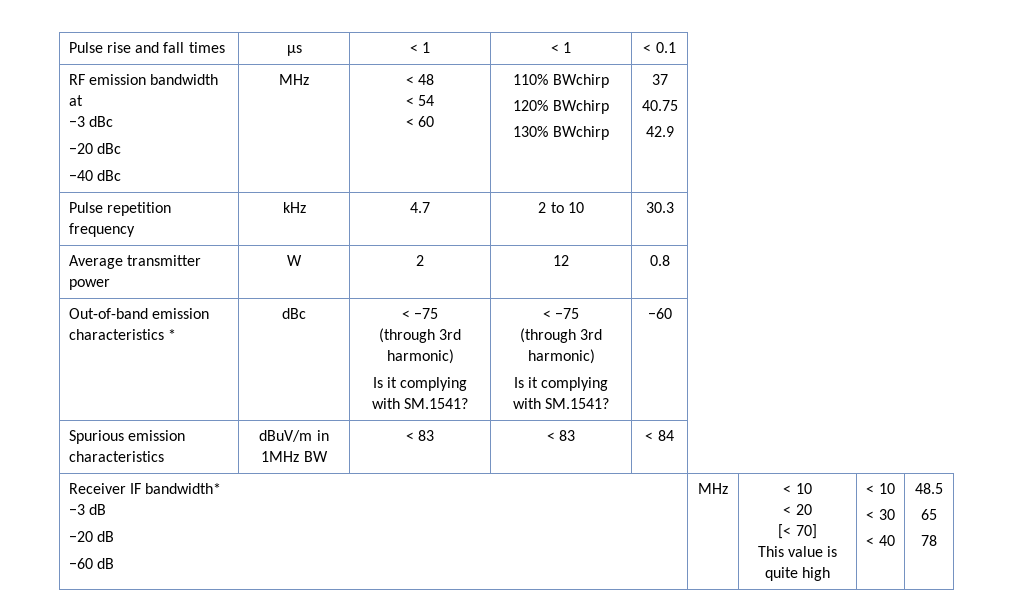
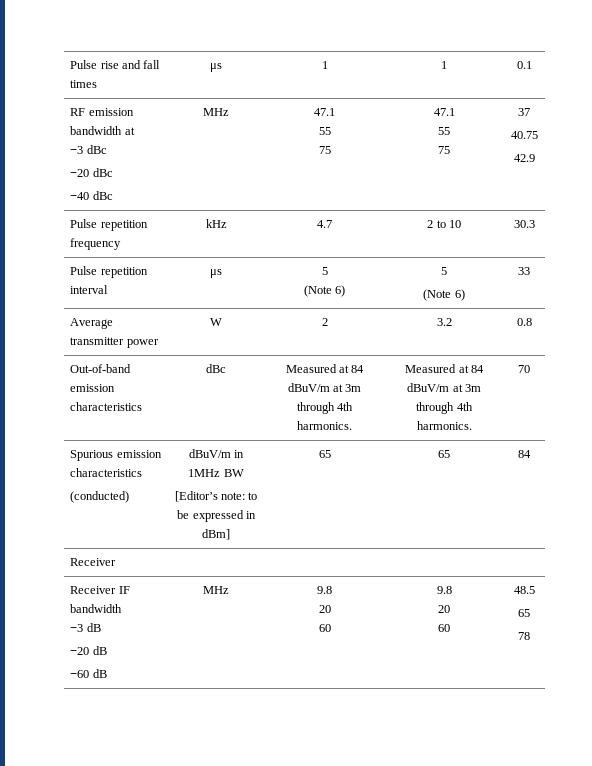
[409,42,431,53] [550,42,572,53] [643,44,652,53] < 1 | < 1 | < -> [321,61,328,69] [441,61,447,69] 1 | 1 |
[405,74,435,85] [405,95,435,106] [405,116,435,127] [513,74,609,88] [513,100,609,114] [513,126,609,140] < 48 // < 54 // < 60 | 110% BWchirp // 120% BWchirp // 130% BWchirp -> [314,108,335,116] [318,127,331,135] [318,146,331,154] [433,108,455,116] [438,127,450,135] [438,146,450,154] 47.1 // 55 // 75 | 47.1 // 55 // 75
(674, 207) none -> [70,266,148,278] [70,285,109,294] [210,269,222,278] [321,267,328,275] [303,285,346,297] [441,267,447,275] [423,289,465,301] [518,267,530,275] // Pulse repetition interval | μs | 5 // (Note 6) | 5 // (Note 6) | 33
[553,255,569,266] 12 -> [436,318,452,326] 3.2
[168,329,177,340] [282,308,306,319] [401,308,439,319] [378,328,462,343] [386,349,454,364] [372,377,468,391] [371,398,469,409] [542,308,580,319] [519,328,603,343] [527,349,595,364] [513,377,609,391] [512,398,610,409] [647,308,672,319] * | dBc | < −75 // (through 3rd harmonic) // Is it complying with SM.1541? | < −75 // (through 3rd harmonic) // Is it complying with SM.1541? | −60 -> [206,364,226,373] [285,364,365,373] [287,383,362,392] [296,402,354,414] [297,421,352,430] [405,364,484,373] [407,383,481,392] [416,402,473,414] [416,421,472,430] [518,365,530,373] | dBc | Measured at 84 dBuV/m at 3m through 4th harmonics. | Measured at 84 dBuV/m at 3m through 4th harmonics. | 70
(164, 456) none -> [70,491,130,503] // (conducted)
[405,430,435,441] [546,430,576,441] [645,432,654,441] | < 83 | < 83 | < -> [174,491,258,502] [177,510,256,522] [202,529,230,540] [318,450,331,458] [438,450,450,458] // [Editor’s note: to be expressed in dBm] | 65 | 65 |
[130,483,222,494] IF bandwidth* -> [70,586,130,594] [70,604,123,613] // Receiver IF bandwidth
[783,483,812,494] [783,504,812,515] [778,524,817,539] [757,546,838,557] [764,567,831,581] [866,483,895,494] [866,509,895,520] [866,535,895,546] < 10 // < 20 // [< 70] // This value is quite high | < 10 // < 30 // < 40 -> [317,586,332,594] [318,605,331,613] [318,624,331,632] [436,586,452,594] [438,605,450,613] [438,624,450,632] 9.8 // 20 // 60 | 9.8 // 20 // 60

